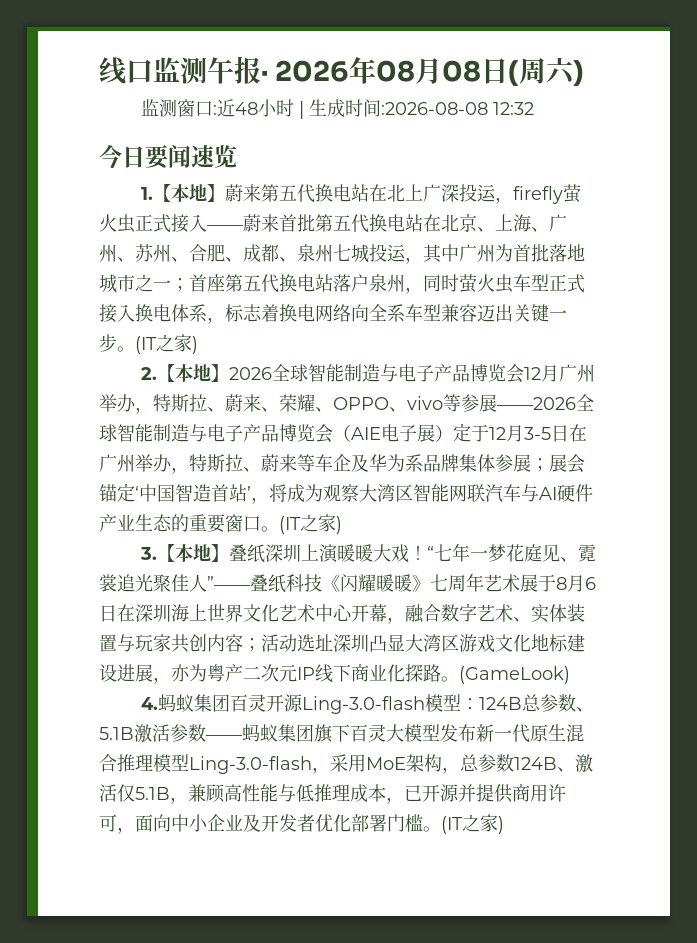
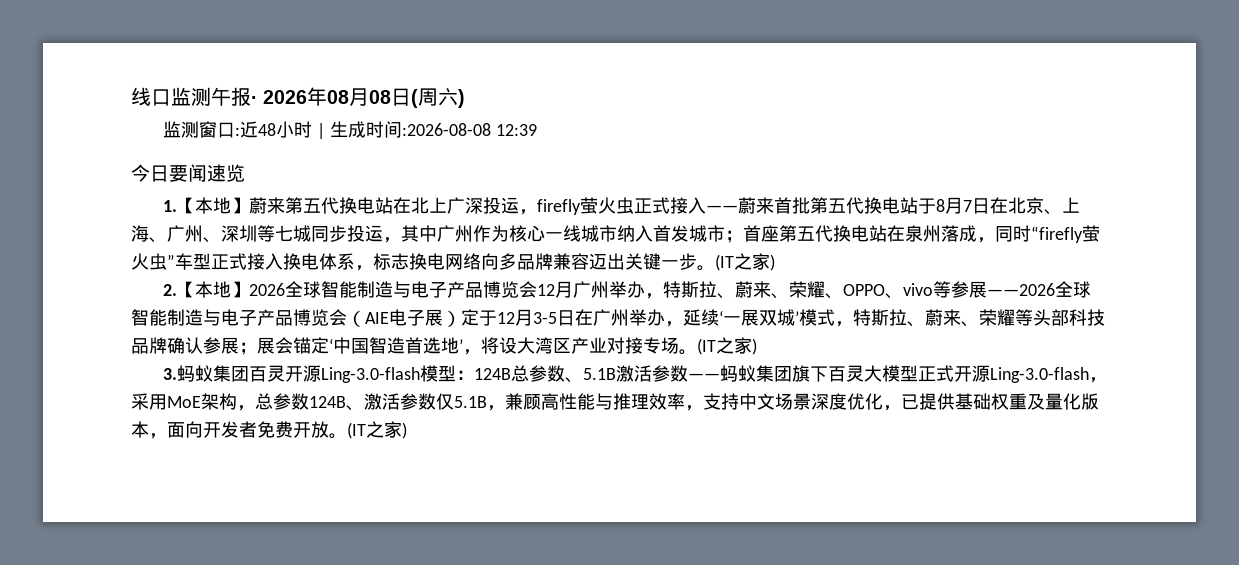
[492,102,534,115] 12:32 -> [495,124,537,136] 12:39
(423, 223) none -> [918,197,991,214] 于8月7日
[135,244,585,264] [99,274,171,293] 苏州、合肥、成都、泉州七城投运，其中广州为首批落地城市之一 -> [221,225,725,243] 深圳等七城同步投运，其中广州作为核心一线城市纳入首发城市
[333,274,513,294] 落户泉州，同时萤火虫 -> [887,225,1100,243] [131,253,175,270] 在泉州落成，同时“firefly萤火虫”
[261,304,279,322] 着 -> (409, 261) none
[369,304,441,322] 全系车型 -> [499,253,553,270] 多品牌
[189,454,495,472] 特斯拉、蔚来等车企及华为系品牌集体 -> [683,309,1105,327] [131,337,203,354] 延续‘一展双城’模式，特斯拉、蔚来、荣耀等头部科技品牌确认
[229,484,247,502] 站 -> [423,337,459,354] 选地
[287,484,593,502] [99,514,261,533] 成为观察大湾区智能网联汽车与AI硬件产业生态的重要窗口 -> [499,337,679,354] 设大湾区产业对接专场
[156,543,596,563] [99,573,596,593] [99,603,585,624] [99,634,585,653] [99,664,570,684] [140,697,158,710] 【本地】叠纸深圳上演暖暖大戏！“七年一梦花庭见、霓裳追光聚佳人”——叠纸科技《闪耀暖暖》七周年艺术展于8月6日在深圳海上世界文化艺术中心开幕，融合数字艺术、实体装置与玩家共创内容；活动选址深圳凸显大湾区游戏文化地标建设进展，亦为粤产二次元IP线下商业化探路。(GameLook) // 4. -> (178, 374) none
[440,724,584,743] [99,754,189,772] 发布新一代原生混合推理模型 -> [918,365,991,382] 正式开源
(117, 793) none -> [400,393,436,410] 参数
[296,784,566,804] [99,814,423,834] 低推理成本，已开源并提供商用许可，面向中小企业及开发者优化部署门槛 -> [613,393,1099,411] [131,421,329,439] 推理效率，支持中文场景深度优化，已提供基础权重及量化版本，面向开发者免费开放

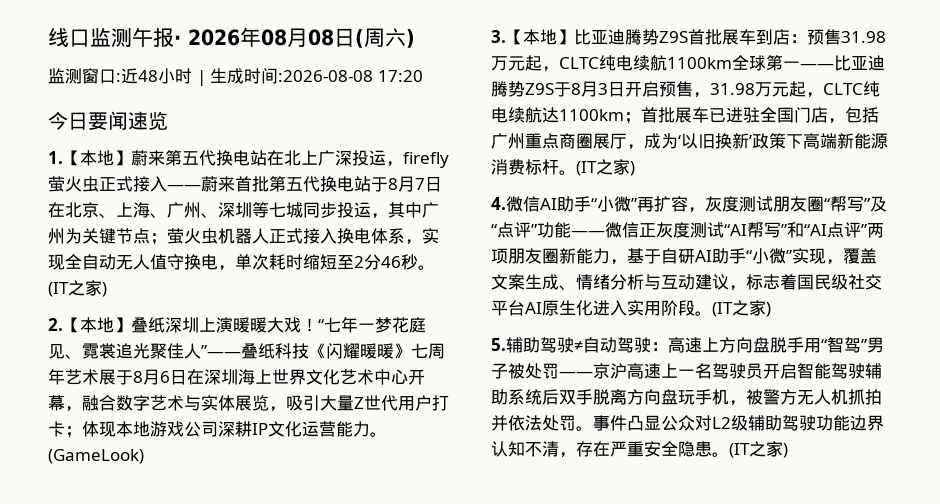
[495,124,537,136] 12:39 -> [377,70,423,82] 17:20
[473,225,1100,243] [131,253,211,270] 作为核心一线城市纳入首发城市；首座第五代换电站在泉州落成，同时“firefly萤火虫”车型 -> [65,228,269,245] 为关键节点；萤火虫机器人
[373,253,697,270] 标志换电网络向多品牌兼容迈出关键一步 -> [422,228,439,244] [48,254,418,271] 实现全自动无人值守换电，单次耗时缩短至2分46秒
[249,281,1092,299] [131,309,1105,327] [131,337,757,355] [163,365,1108,383] [131,393,1099,411] [131,421,329,439] 2026全球智能制造与电子产品博览会12月广州举办，特斯拉、蔚来、荣耀、OPPO、vivo等参展——2026全球智能制造与电子产品博览会（AIE电子展）定于12月3-5日在广州举办，延续‘一展双城’模式，特斯拉、蔚来、荣耀等头部科技品牌确认参展；展会锚定‘中国智造首选地’，将设大湾区产业对接专场。(IT之家) // 3.蚂蚁集团百灵开源Ling-3.0-flash模型：124B总参数、5.1B激活参数——蚂蚁集团旗下百灵大模型正式开源Ling-3.0-flash，采用MoE架构，总参数124B、激活参数仅5.1B，兼顾高性能与推理效率，支持中文场景深度优化，已提供基础权重及量化版本，面向开发者免费开放 -> [131,316,426,333] [48,343,445,359] [48,368,425,385] [48,395,449,412] [48,421,387,438] [48,449,144,464] [491,29,886,45] [491,55,885,72] [491,81,880,98] [491,107,879,124] [491,133,888,150] [491,159,635,176] [491,196,887,213] [491,222,884,238] [491,248,877,265] [491,274,882,291] [491,300,771,317] [491,336,884,353] [491,362,882,379] [491,389,882,406] [491,415,884,431] [491,441,712,458] 叠纸深圳上演暖暖大戏！“七年一梦花庭见、霓裳追光聚佳人”——叠纸科技《闪耀暖暖》七周年艺术展于8月6日在深圳海上世界文化艺术中心开幕，融合数字艺术与实体展览，吸引大量Z世代用户打卡；体现本地游戏公司深耕IP文化运营能力。(GameLook) // 3.【本地】比亚迪腾势Z9S首批展车到店：预售31.98万元起，CLTC纯电续航1100km全球第一——比亚迪腾势Z9S于8月3日开启预售，31.98万元起，CLTC纯电续航达1100km；首批展车已进驻全国门店，包括广州重点商圈展厅，成为‘以旧换新’政策下高端新能源消费标杆。(IT之家) // 4.微信AI助手“小微”再扩容，灰度测试朋友圈“帮写”及“点评”功能——微信正灰度测试“AI帮写”和“AI点评”两项朋友圈新能力，基于自研AI助手“小微”实现，覆盖文案生成、情绪分析与互动建议，标志着国民级社交平台AI原生化进入实用阶段。(IT之家) // 5.辅助驾驶≠自动驾驶：高速上方向盘脱手用“智驾”男子被处罚——京沪高速上一名驾驶员开启智能驾驶辅助系统后双手脱离方向盘玩手机，被警方无人机抓拍并依法处罚。事件凸显公众对L2级辅助驾驶功能边界认知不清，存在严重安全隐患

